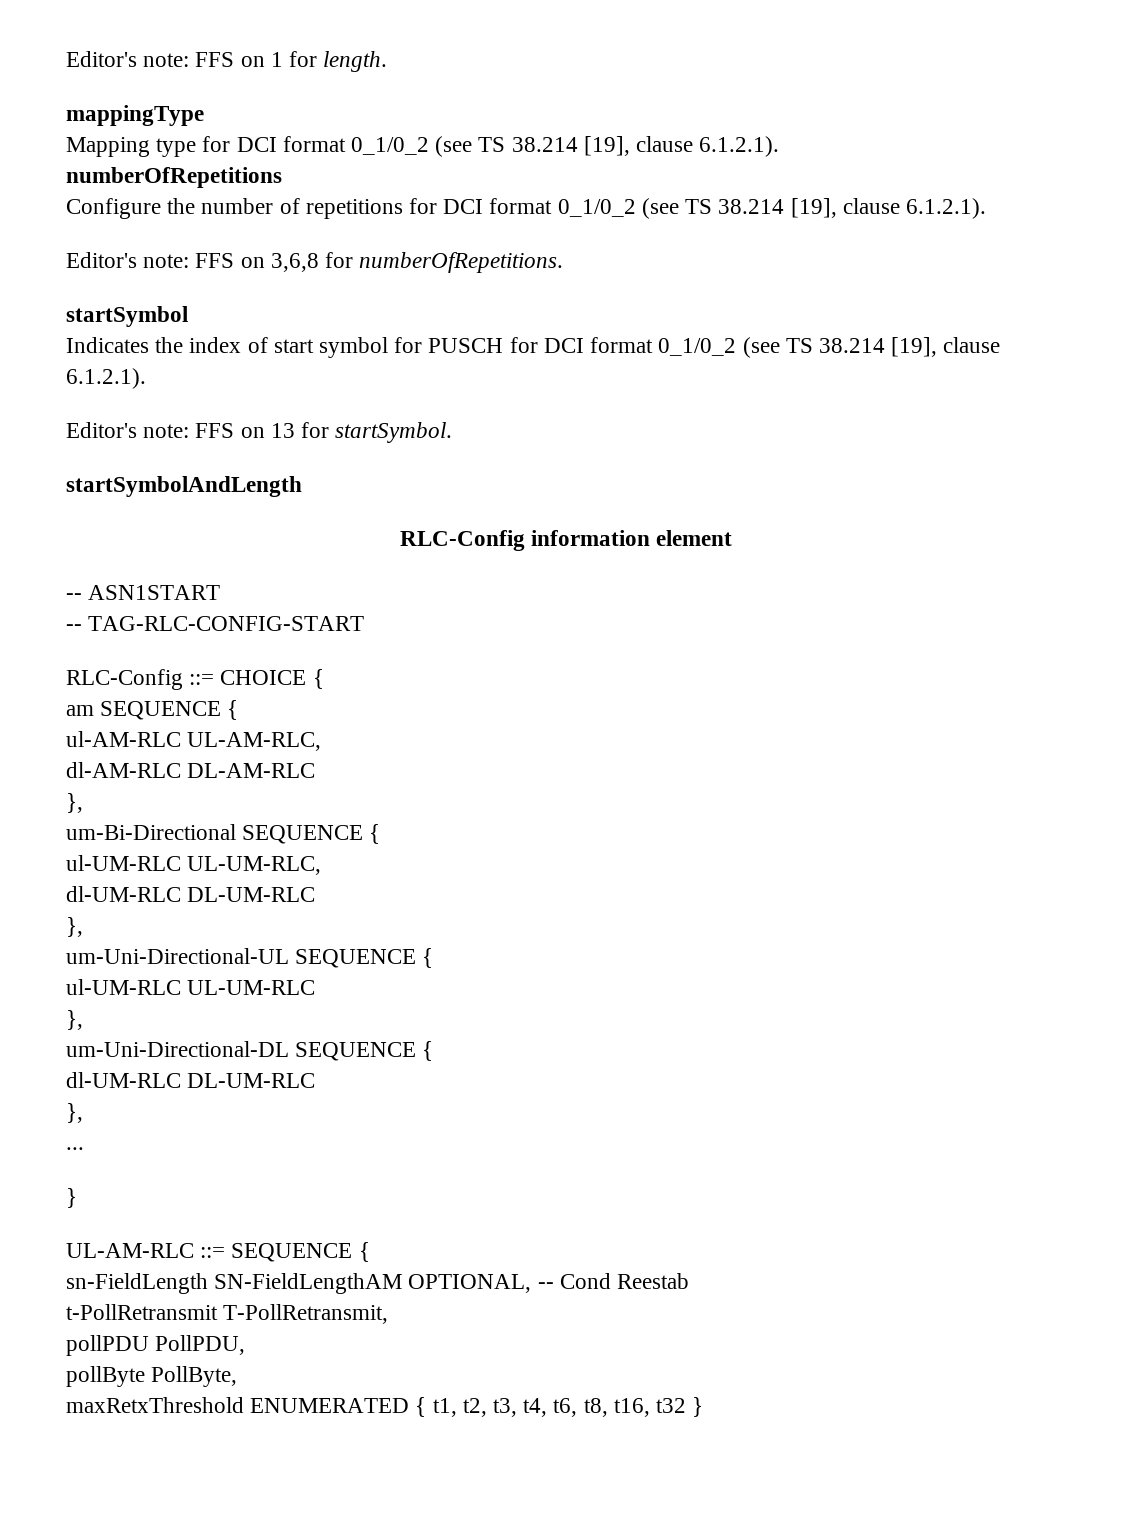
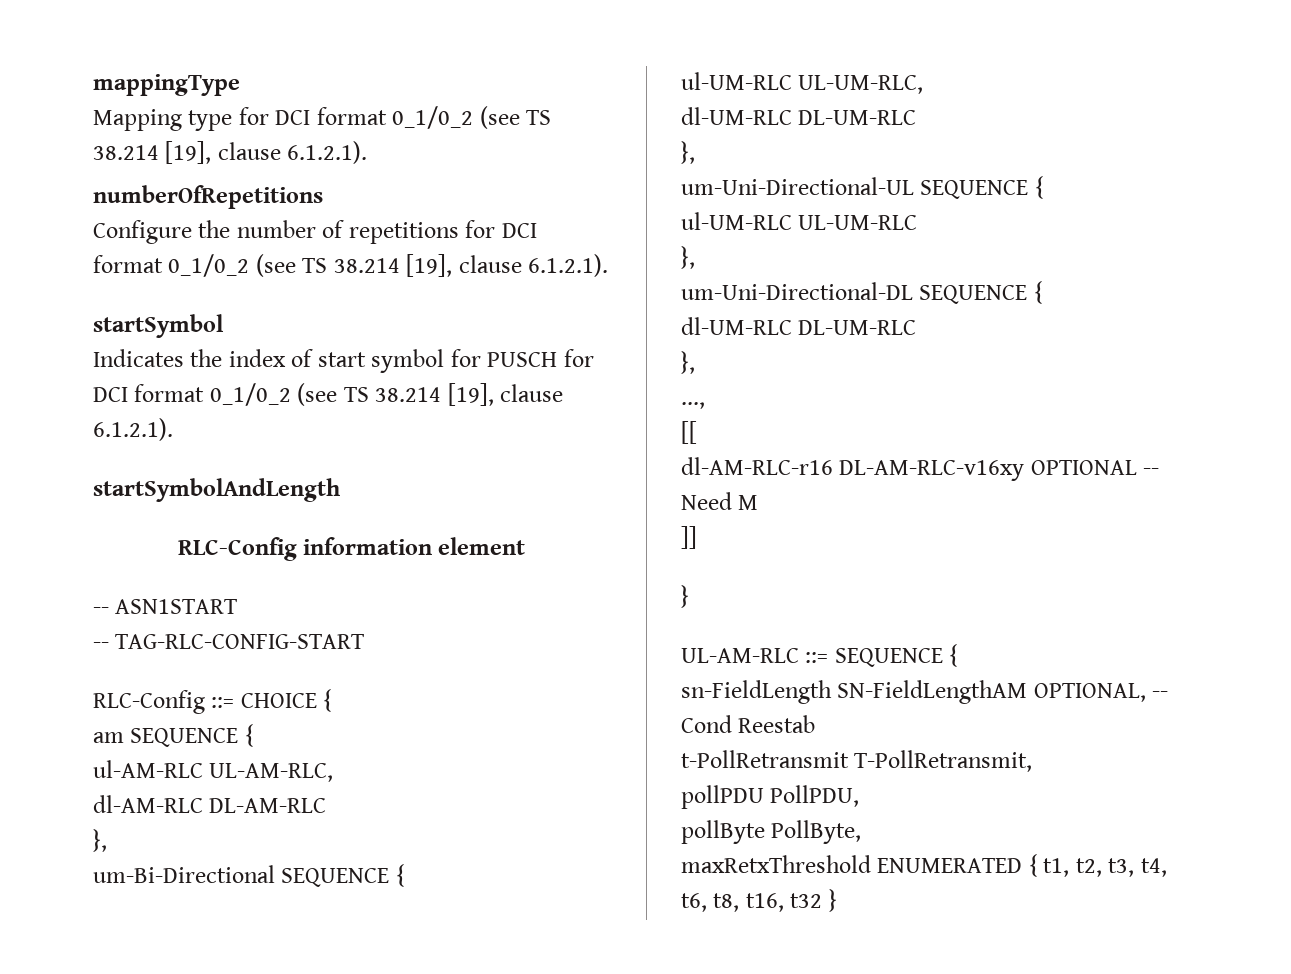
[66,51,388,72] Editor's note: FFS on 1 for length. // -> (93, 85) none
[66,252,564,273] // Editor's note: FFS on 3,6,8 for numberOfRepetitions. -> (609, 265) none
[66,422,453,443] // Editor's note: FFS on 13 for startSymbol. -> (173, 429) none
[66,1147,84,1150] ... -> [681,402,705,409] [681,421,697,444] [681,457,1160,481] [681,492,759,510] [681,526,697,549] ..., // [[ // dl-AM-RLC-r16 DL-AM-RLC-v16xy OPTIONAL -- Need M // ]]

